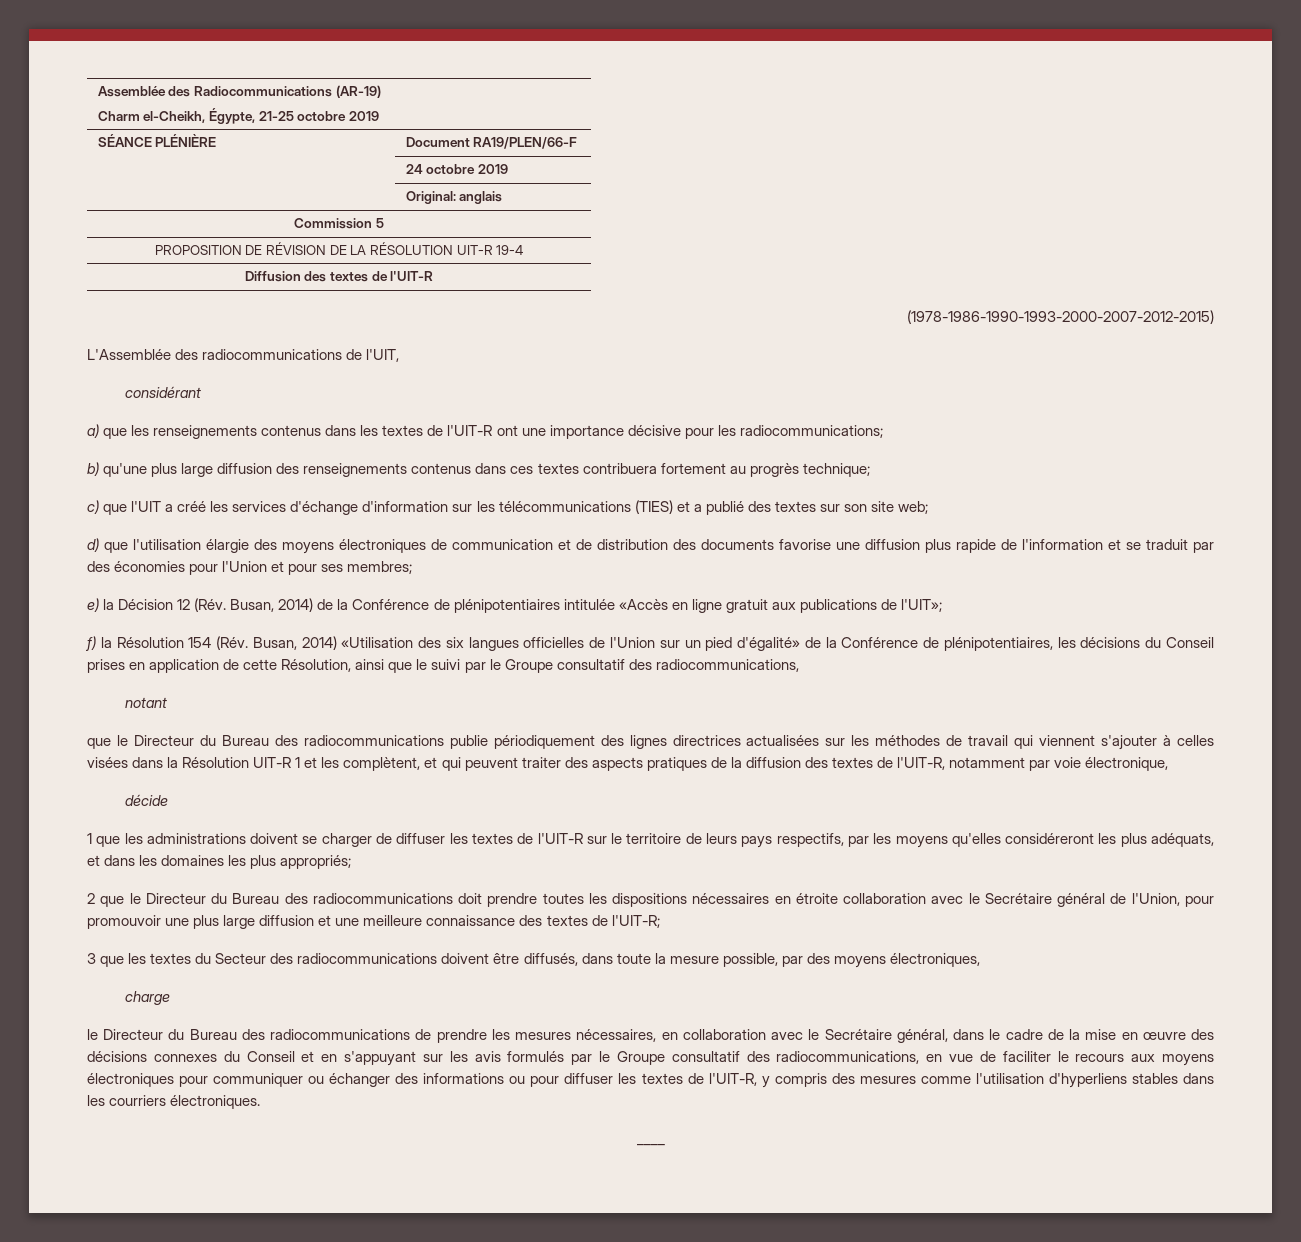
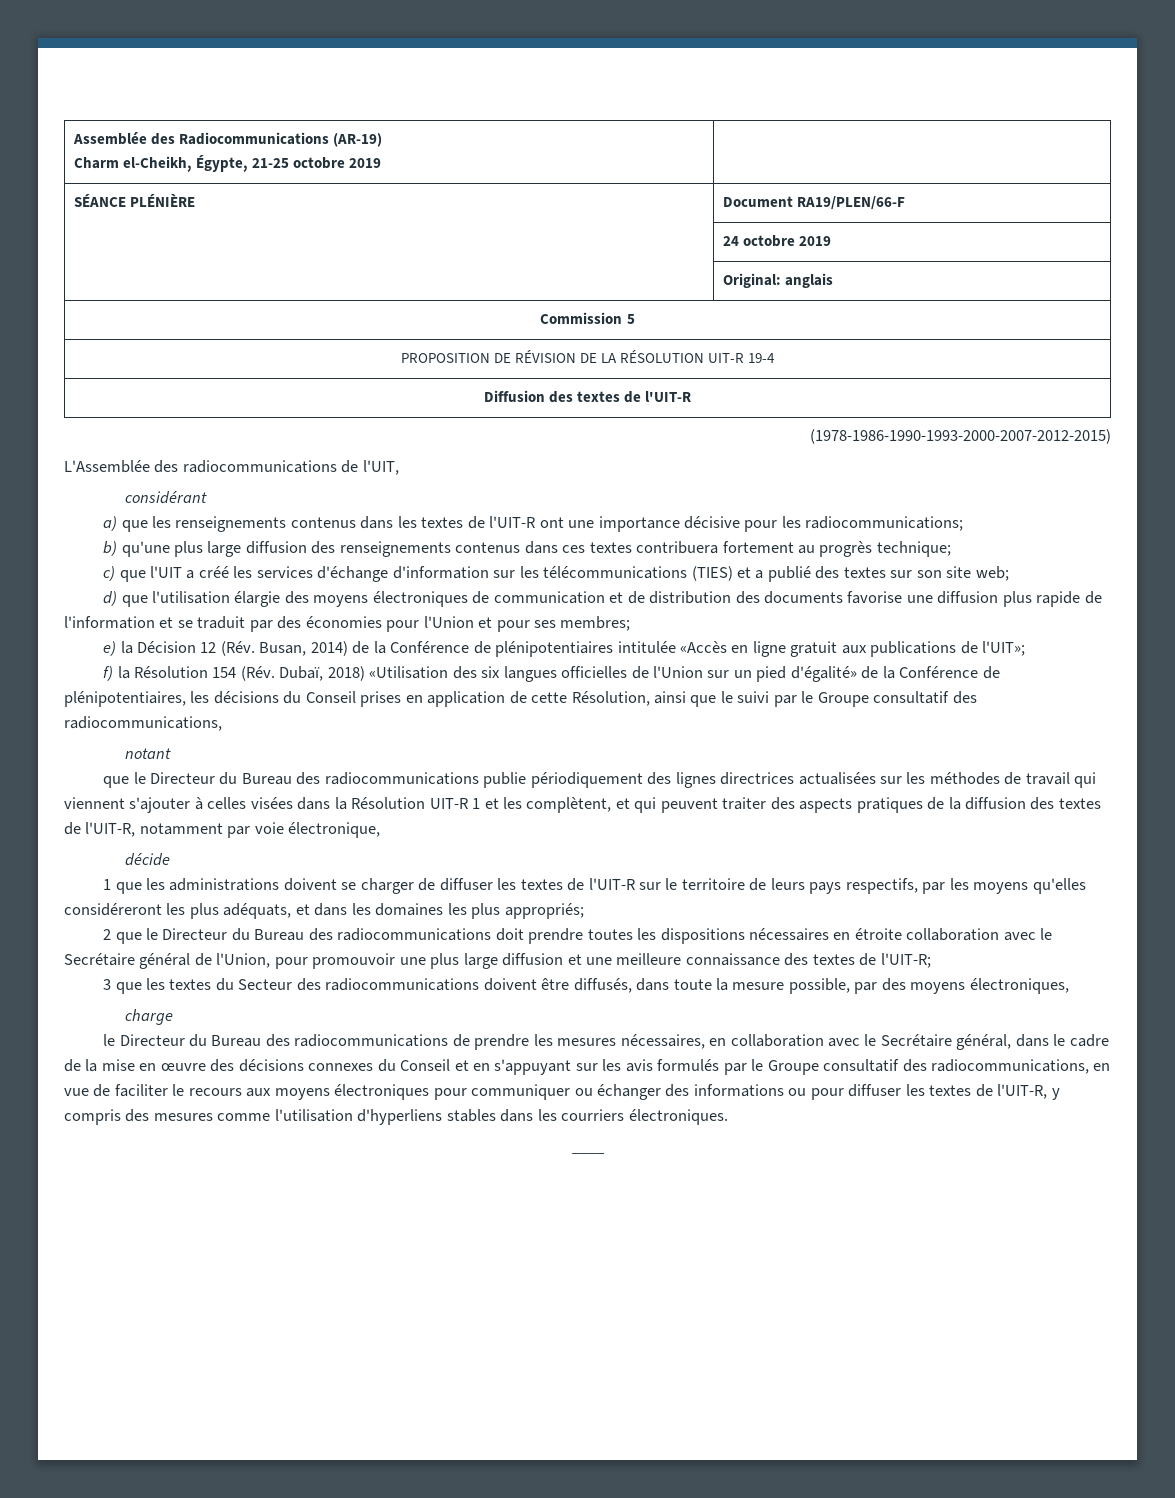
[252,636,337,650] Busan, 2014) -> [279,666,365,681] Dubaï, 2018)

